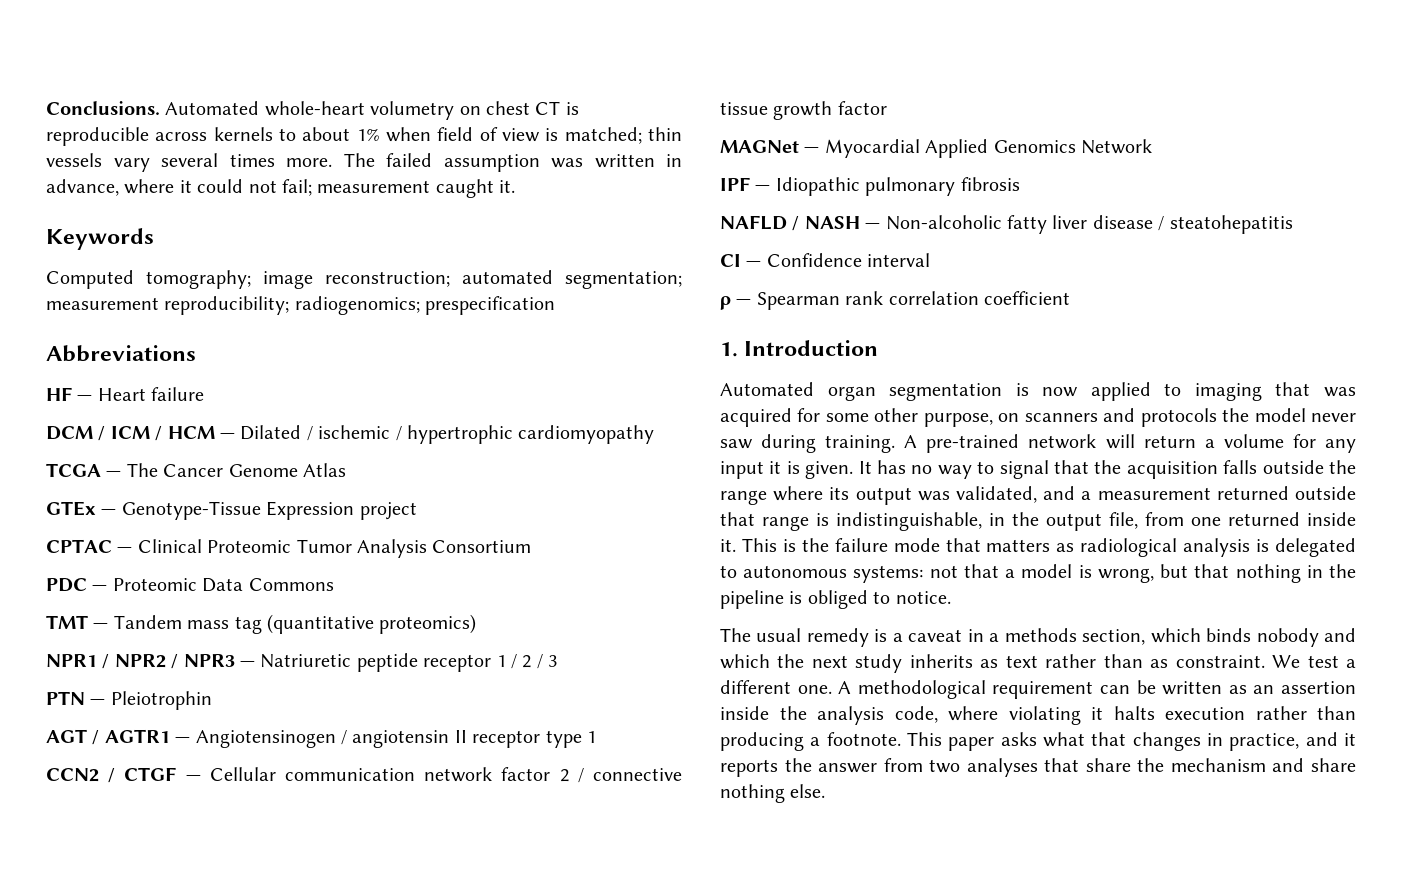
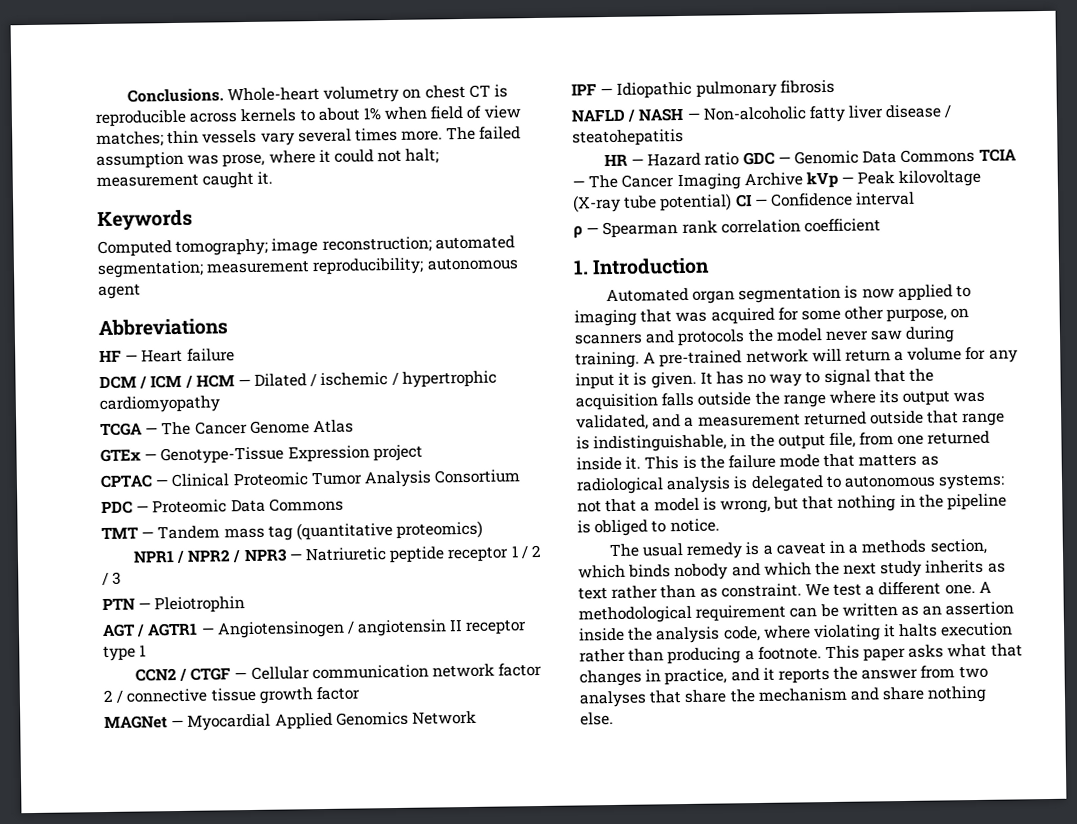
[165,101,365,116] Automated whole-heart -> [227,86,321,102] Whole-heart
[545,127,642,144] is matched; -> [96,131,164,148] matches;
[594,154,682,168] [46,179,119,196] written in advance, -> [222,153,266,168] prose,
[282,179,312,196] fail; -> [405,148,440,164] halt;
[294,296,556,315] radiogenomics; prespecification -> [426,257,519,271] [98,283,141,300] autonomous agent
(1293, 224) none -> [603,148,1017,167] [572,169,982,191] [573,193,733,213] HR — Hazard ratio GDC — Genomic Data Commons TCIA — The Cancer Imaging Archive kVp — Peak kilovoltage (X-ray tube potential)

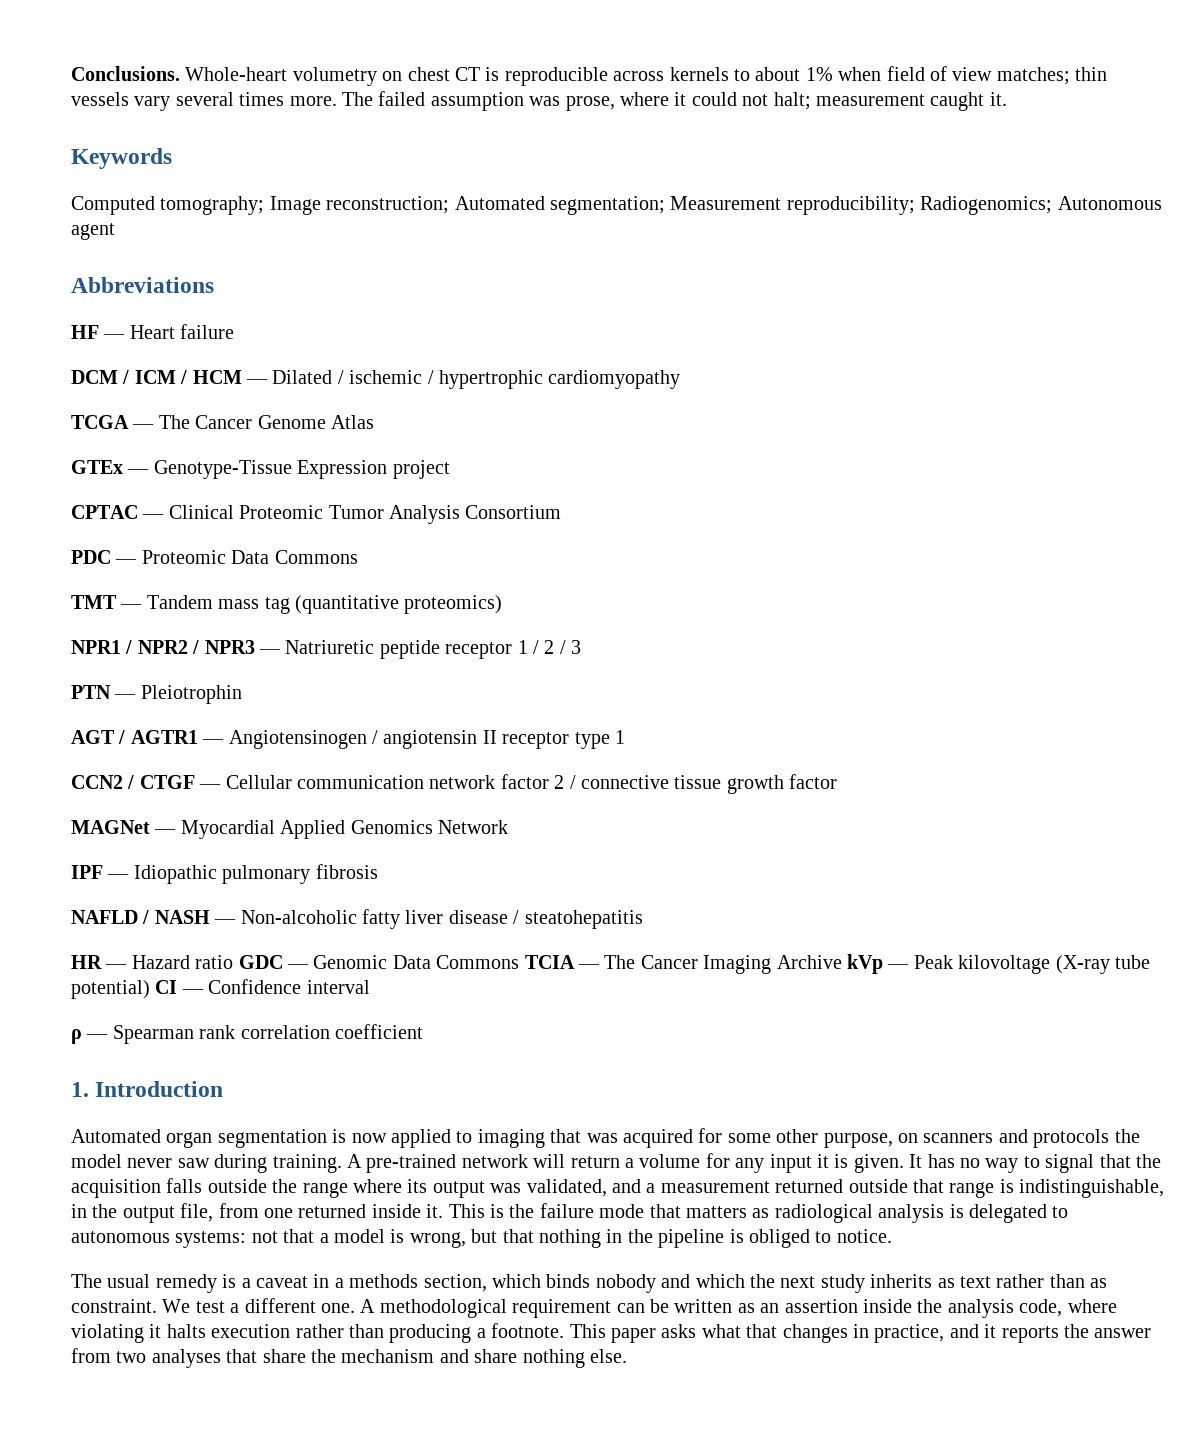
[271,235,515,255] [97,257,519,279] image reconstruction; automated segmentation; measurement reproducibility; autonomous -> [269,196,1162,215] Image reconstruction; Automated segmentation; Measurement reproducibility; Radiogenomics; Autonomous

